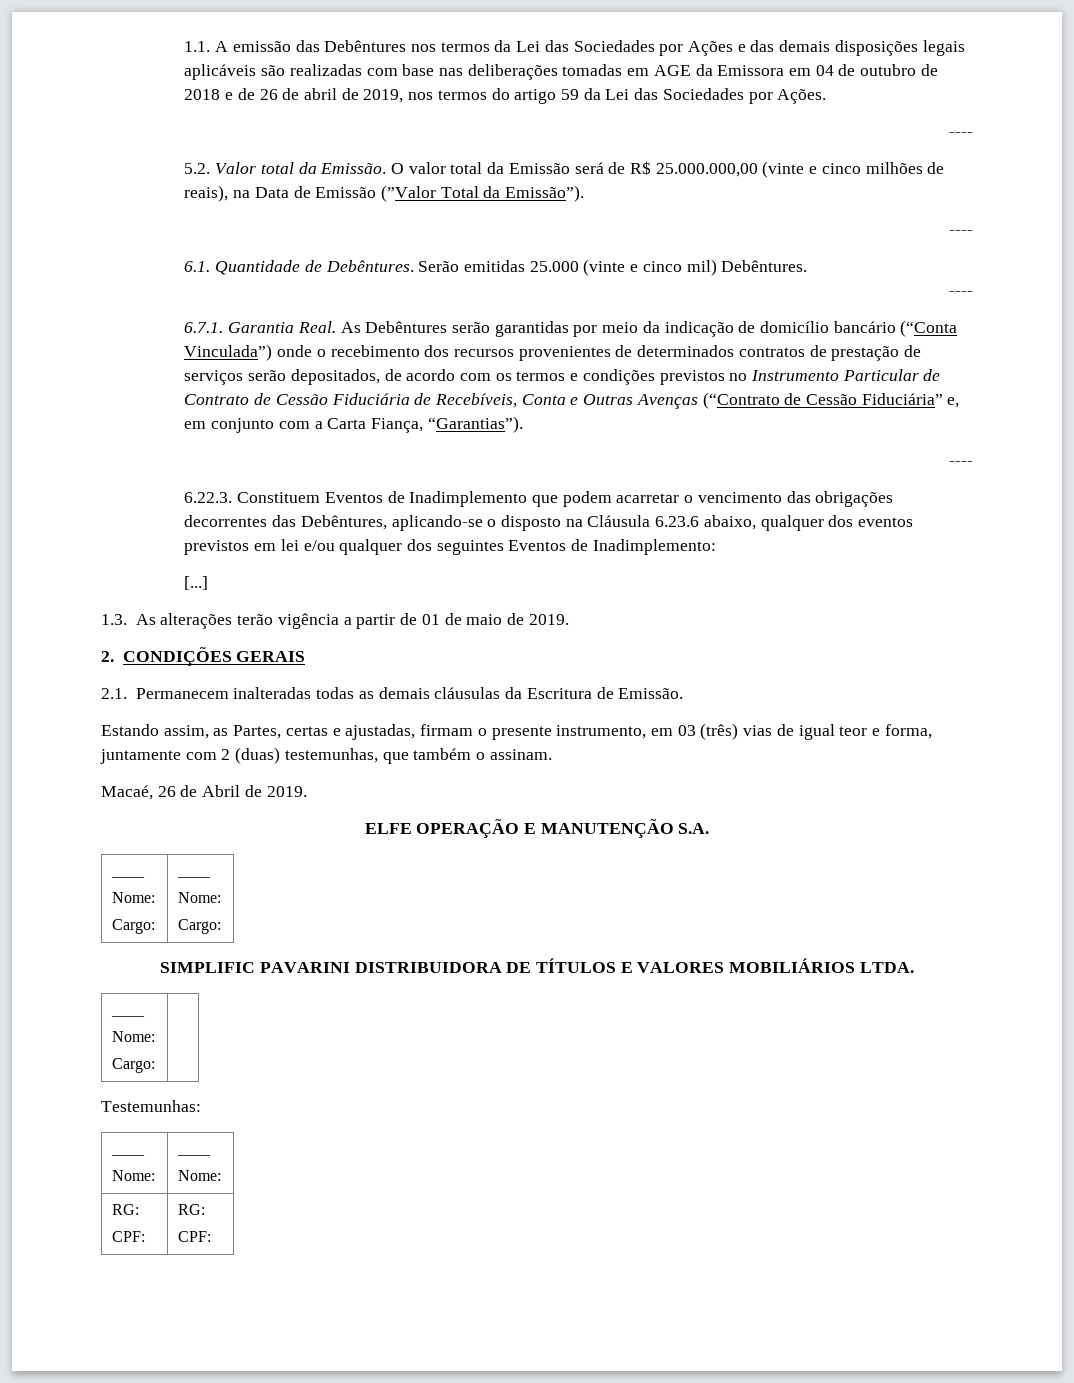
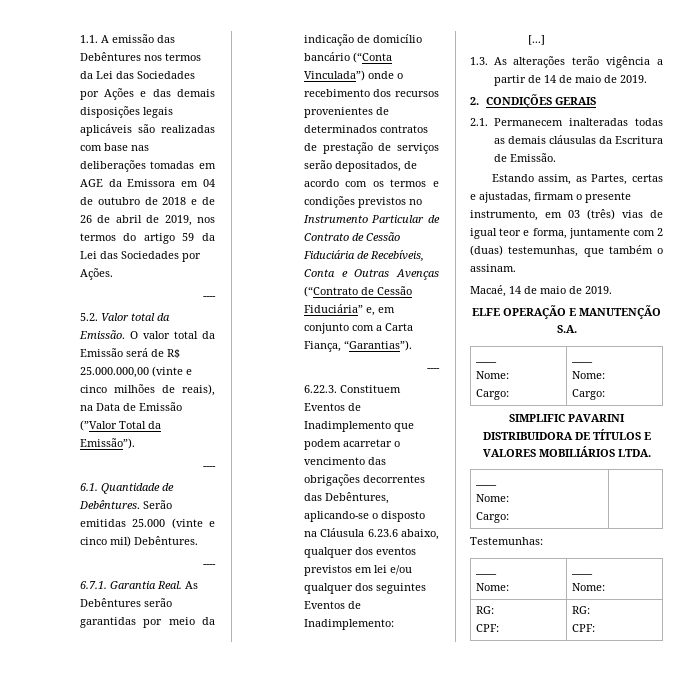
[421,614,440,625] 01 -> [543,75,556,83] 14
[157,785,241,797] 26 de Abril -> [509,286,566,294] 14 de maio

